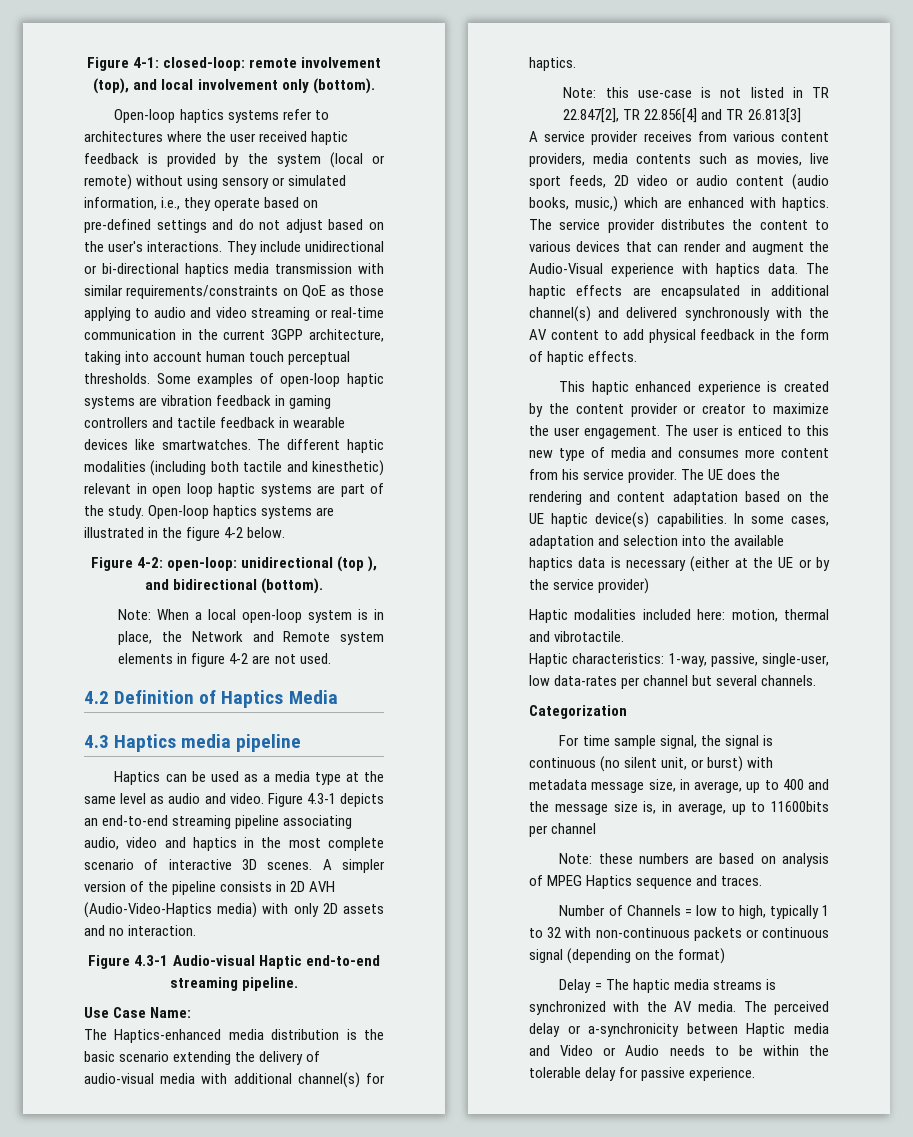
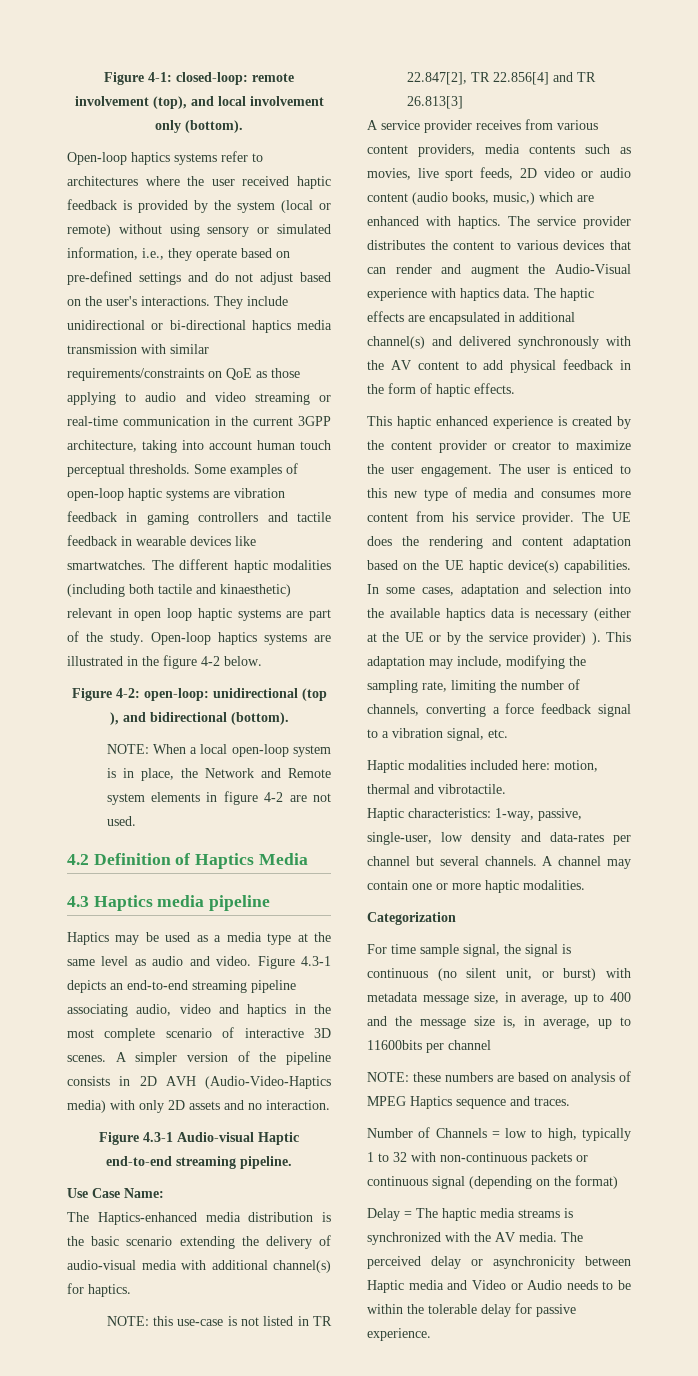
[312,460,384,476] kinesthetic) -> [220,584,291,597] kinaesthetic)
[118,609,152,620] Note: -> [106,744,149,754] NOTE:
[165,774,187,782] can -> [115,935,140,945] may
[563,87,597,98] Note: -> [106,1316,149,1326] NOTE:
(650, 586) none -> [591,632,631,645] [367,655,586,669] [367,679,580,693] [367,703,631,717] [367,728,508,741] ). This adaptation may include, modifying the sampling rate, limiting the number of channels, converting a force feedback signal to a vibration signal, etc.
(550, 680) none -> [471,832,541,845] density and
(817, 680) none -> [542,856,631,869] [367,880,585,893] A channel may contain one or more haptic modalities.
[559,853,593,864] Note: -> [367,1072,409,1082] NOTE:
[588,1023,680,1037] a-synchronicity -> [493,1256,575,1269] asynchronicity

